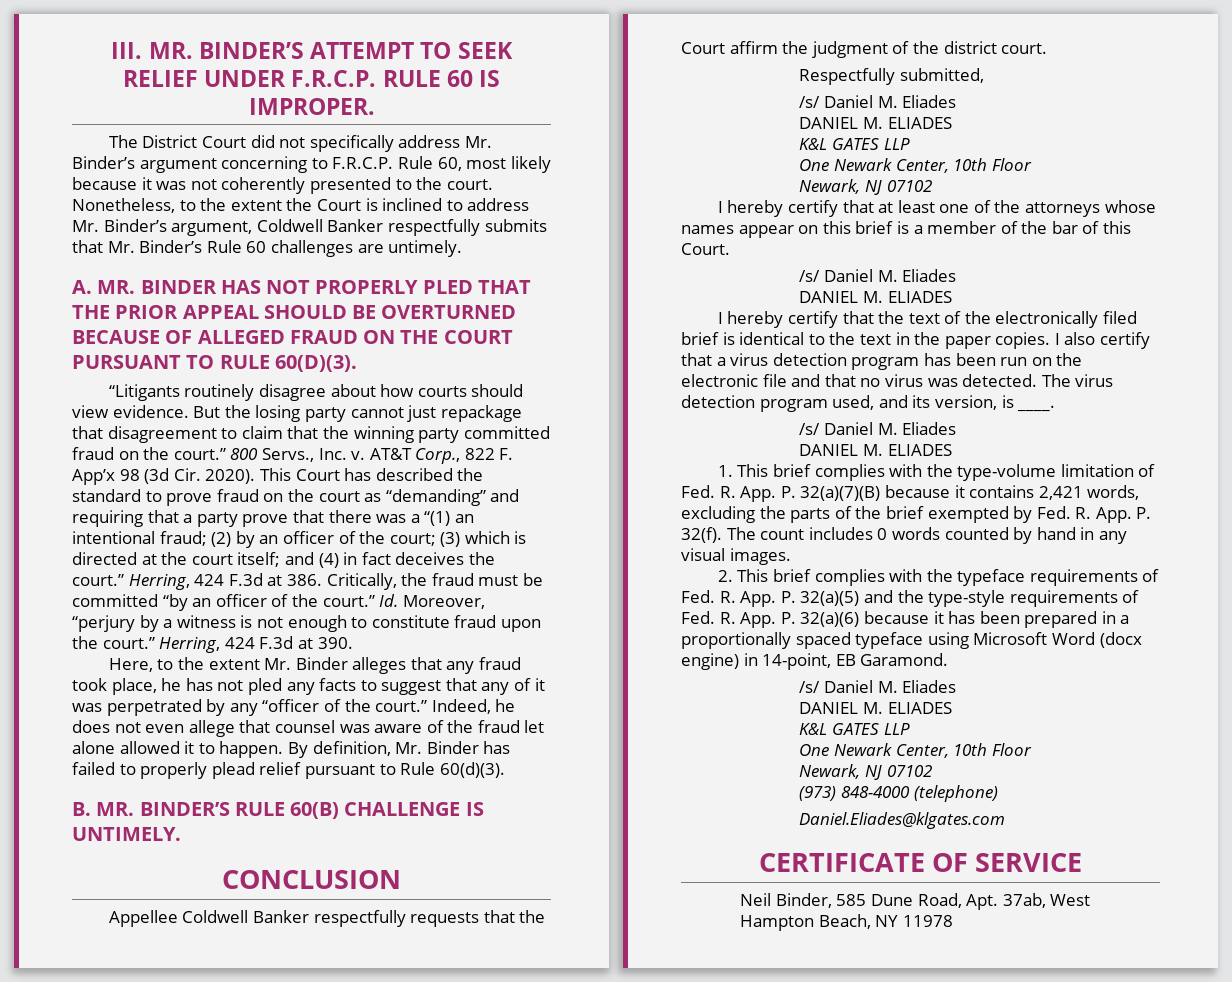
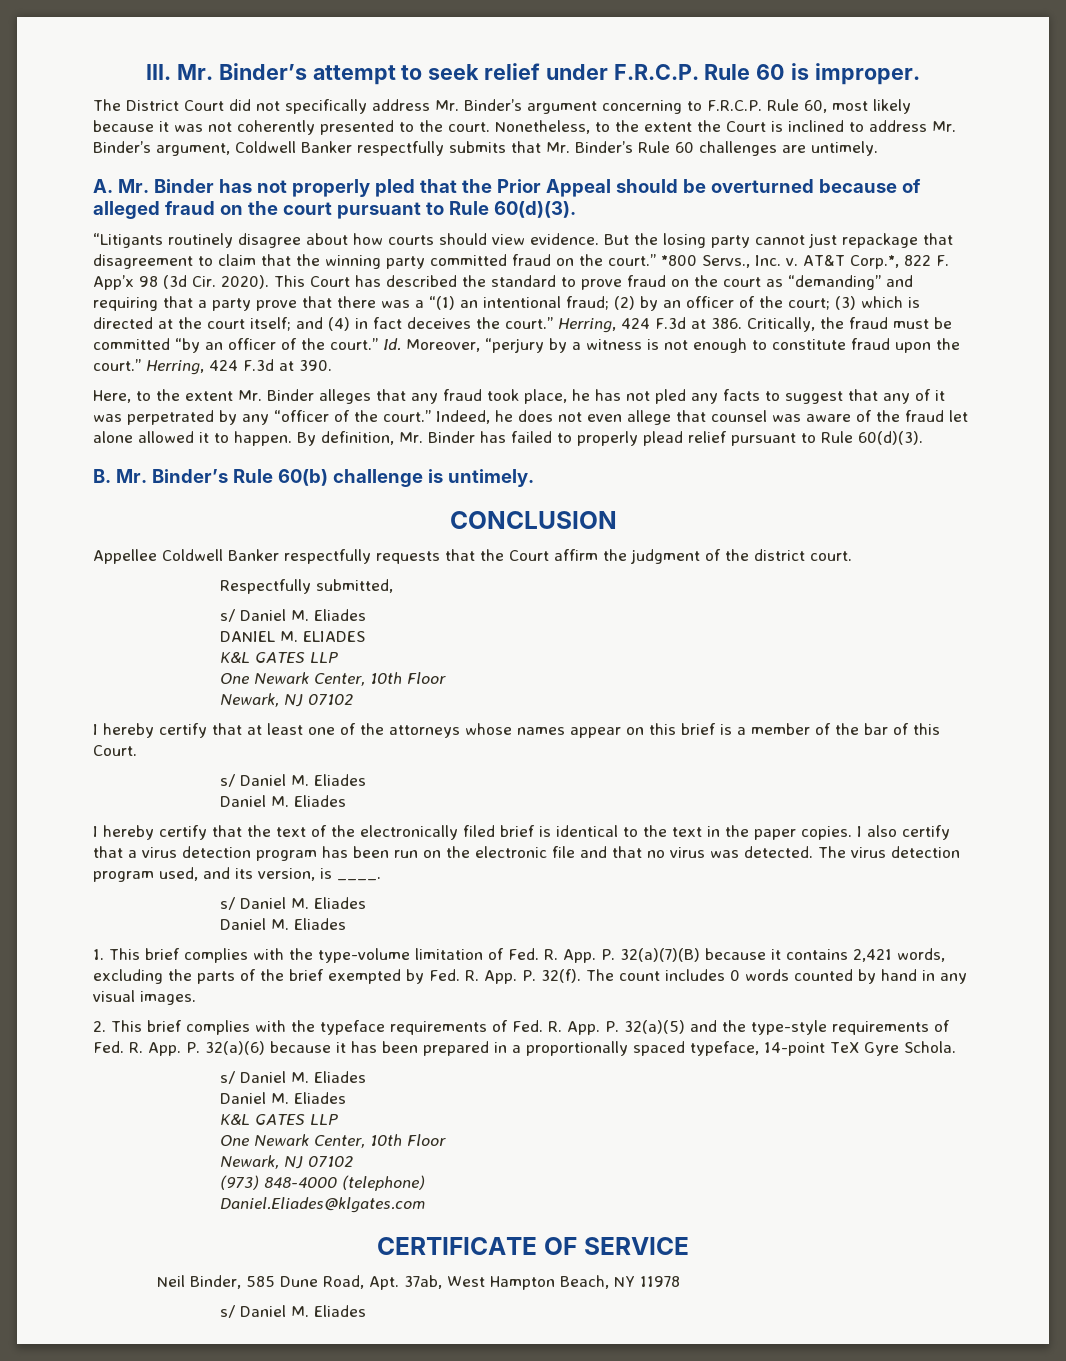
[148,42,513,59] [123,70,500,87] [248,98,375,115] MR. BINDER’S ATTEMPT TO SEEK RELIEF UNDER F.R.C.P. RULE 60 IS IMPROPER. -> [176,63,920,85] Mr. Binder’s attempt to seek relief under F.R.C.P. Rule 60 is improper.
[97,280,531,294] [72,305,517,319] [72,330,513,344] [72,355,357,372] MR. BINDER HAS NOT PROPERLY PLED THAT THE PRIOR APPEAL SHOULD BE OVERTURNED BECAUSE OF ALLEGED FRAUD ON THE COURT PURSUANT TO RULE 60(D)(3). -> [117,179,921,197] [93,201,576,219] Mr. Binder has not properly pled that the Prior Appeal should be overturned because of alleged fraud on the court pursuant to Rule 60(d)(3).
[230,448,259,460] 800 -> [660,255,697,266] *800
[415,448,461,464] Corp., -> [849,255,899,269] Corp.*,
[96,802,484,819] [72,827,181,841] MR. BINDER’S RULE 60(B) CHALLENGE IS UNTIMELY. -> [115,469,534,487] Mr. Binder’s Rule 60(b) challenge is untimely.
[799,96,821,108] /s/ -> [220,609,236,622] s/
[799,269,957,282] [799,291,952,303] /s/ Daniel M. Eliades // DANIEL M. ELIADES -> [220,774,367,787] [220,795,347,807] s/ Daniel M. Eliades // Daniel M. Eliades
[799,422,957,435] [799,444,952,456] /s/ Daniel M. Eliades // DANIEL M. ELIADES -> [220,897,367,910] [220,918,347,930] s/ Daniel M. Eliades // Daniel M. Eliades
[855,632,1142,649] [681,653,949,670] [799,680,957,693] [799,702,952,714] typeface using Microsoft Word (docx engine) in 14-point, EB Garamond. // /s/ Daniel M. Eliades // DANIEL M. ELIADES -> [689,1041,956,1056] [220,1071,367,1084] [220,1092,347,1104] typeface, 14-point TeX Gyre Schola. // s/ Daniel M. Eliades // Daniel M. Eliades
(953, 921) none -> [220,1305,367,1318] // s/ Daniel M. Eliades

